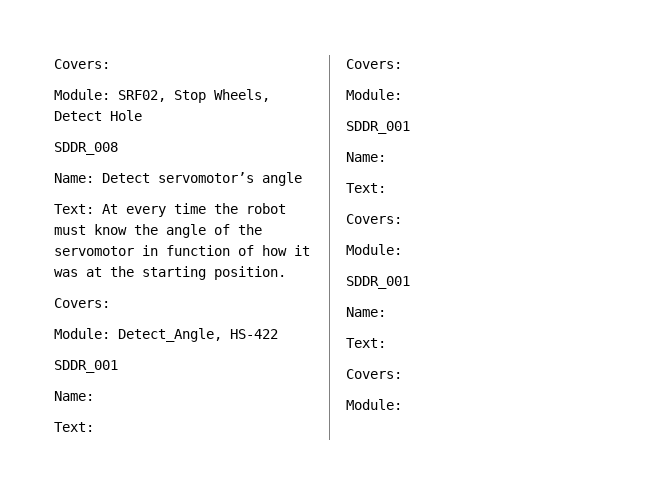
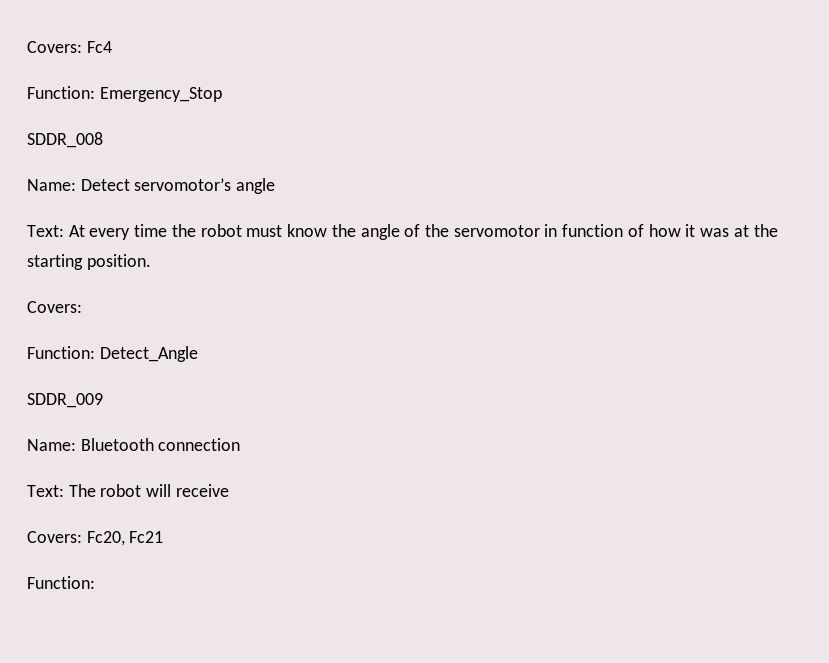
[54,59,110,69] [54,89,270,103] [54,110,142,121] Covers: // Module: SRF02, Stop Wheels, Detect Hole -> [27,41,112,53] [27,86,222,102] Covers: Fc4 // Function: Emergency_Stop
[54,328,278,342] [54,360,118,373] [54,391,94,401] [54,422,94,432] [346,59,402,69] [346,89,402,100] [346,121,410,134] [346,152,386,162] [346,183,386,193] [346,214,402,224] [346,244,402,255] [346,276,410,289] [346,307,386,317] [346,338,386,348] [346,369,402,379] [346,399,402,410] Module: Detect_Angle, HS-422 // SDDR_001 // Name: // Text: // Covers: // Module: // SDDR_001 // Name: // Text: // Covers: // Module: // SDDR_001 // Name: // Text: // Covers: // Module: -> [27,346,198,362] [27,393,103,408] [27,438,241,451] [27,484,229,497] [27,531,164,546] [27,576,95,589] Function: Detect_Angle // SDDR_009 // Name: Bluetooth connection // Text: The robot will receive // Covers: Fc20, Fc21 // Function:

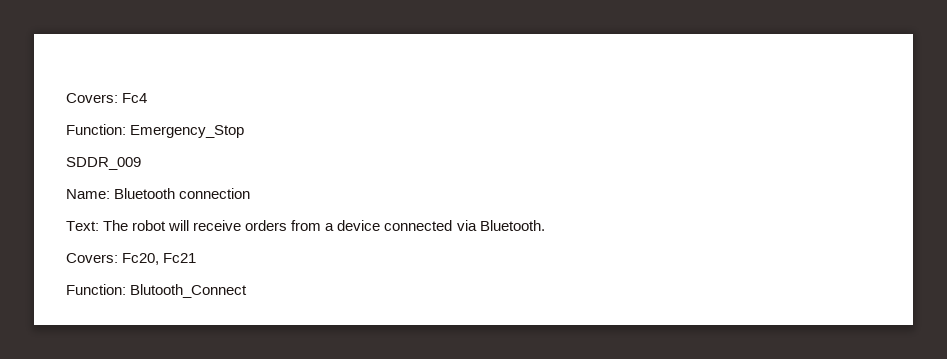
[27,132,103,148] [27,178,276,194] [27,224,778,240] [27,254,151,270] [27,301,82,313] [27,346,198,362] // SDDR_008 // Name: Detect servomotor’s angle // Text: At every time the robot must know the angle of the servomotor in function of how it was at the starting position. // Covers: // Function: Detect_Angle -> (245, 131) none
(229, 490) none -> [245,220,545,231] orders from a device connected via Bluetooth.
(95, 582) none -> [130,284,248,298] Blutooth_Connect

